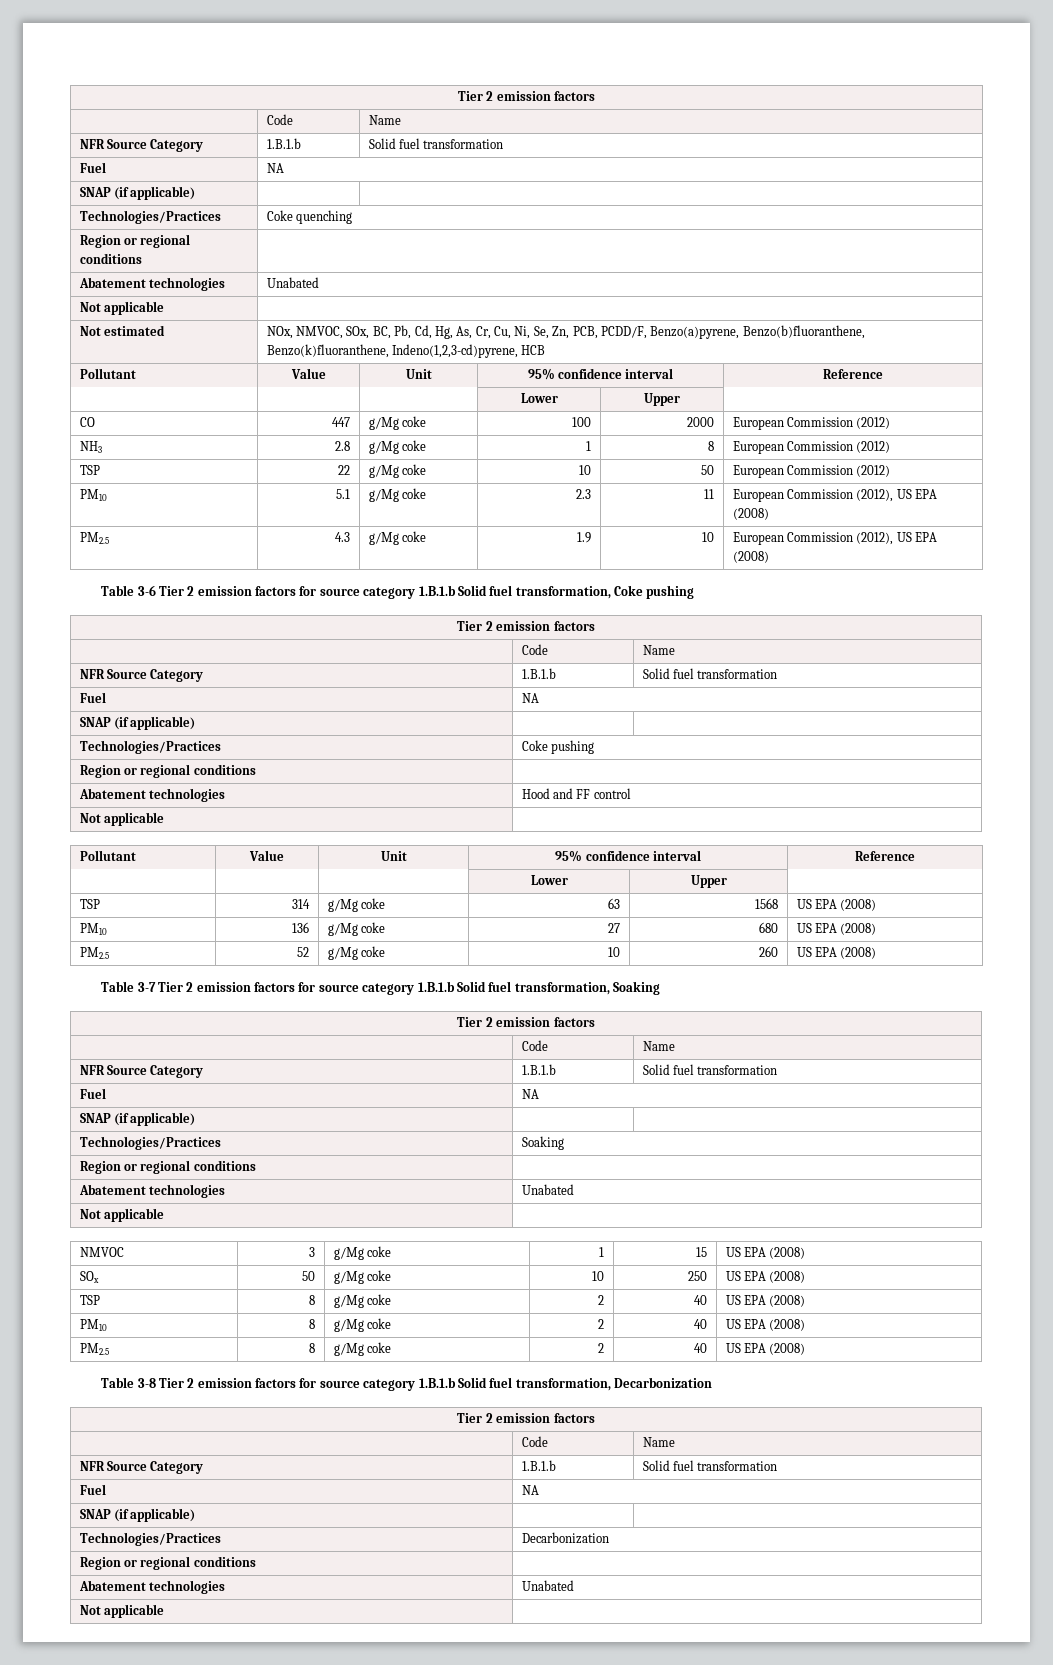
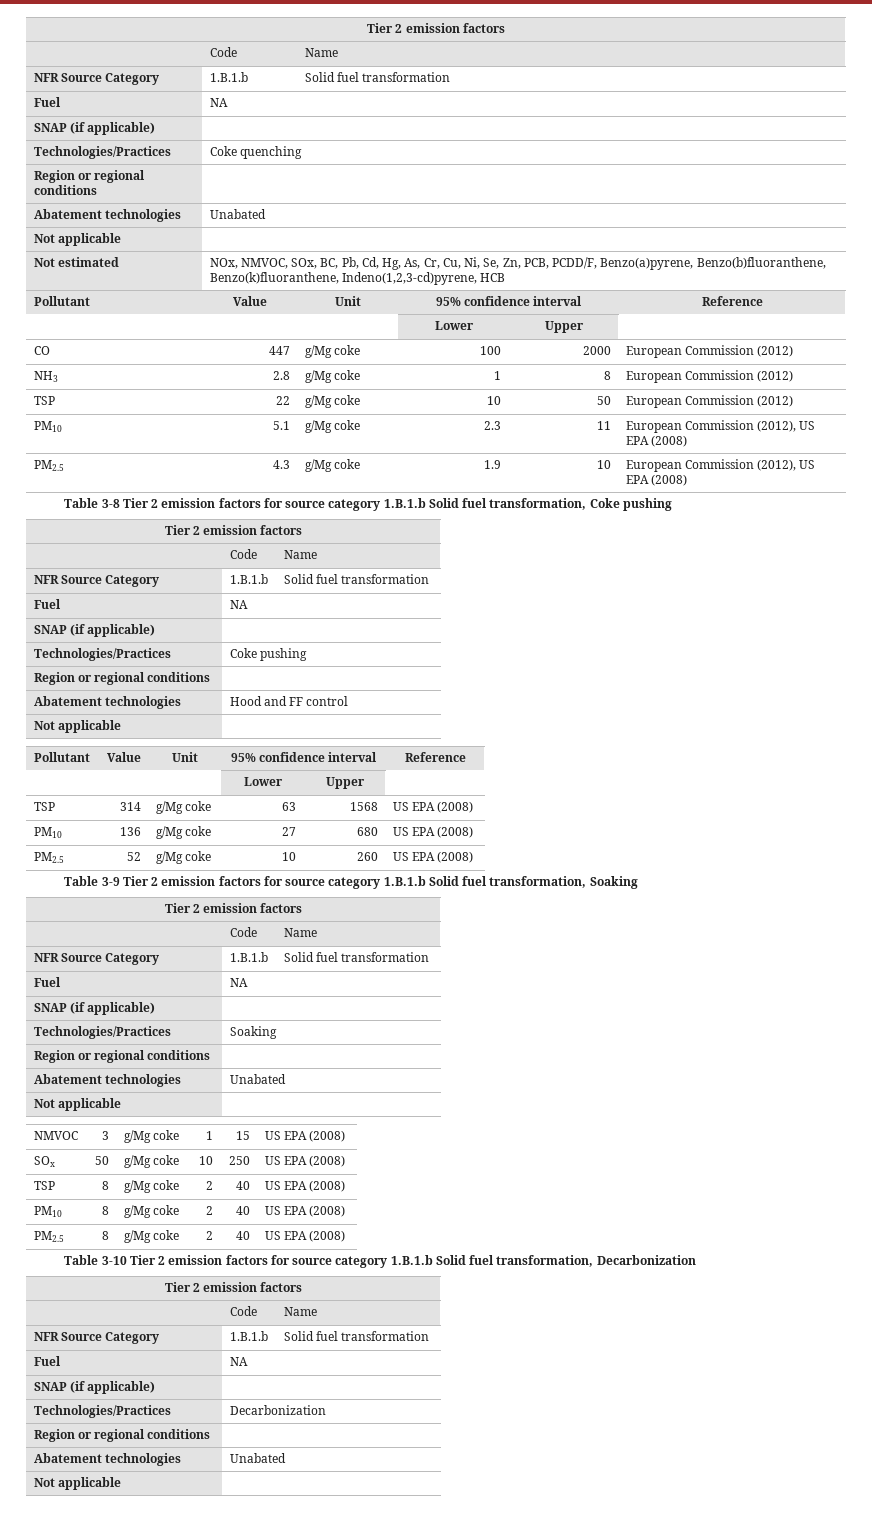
[137,585,156,596] 3-6 -> [101,499,120,508] 3-8
[137,982,156,992] 3-7 -> [101,877,120,886] 3-9
[137,1378,156,1388] 3-8 -> [101,1256,127,1265] 3-10

